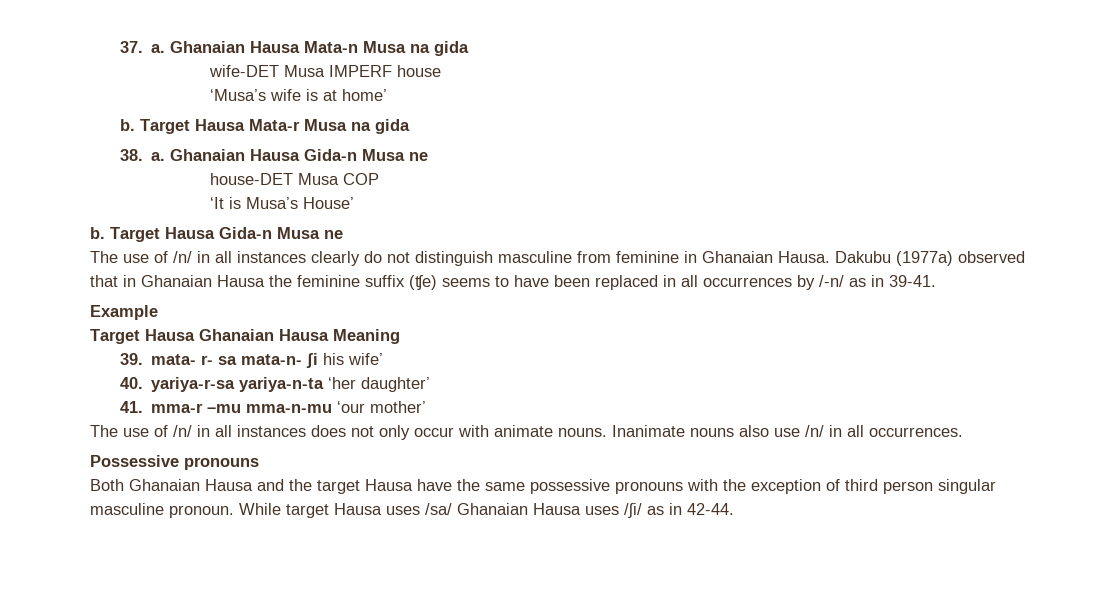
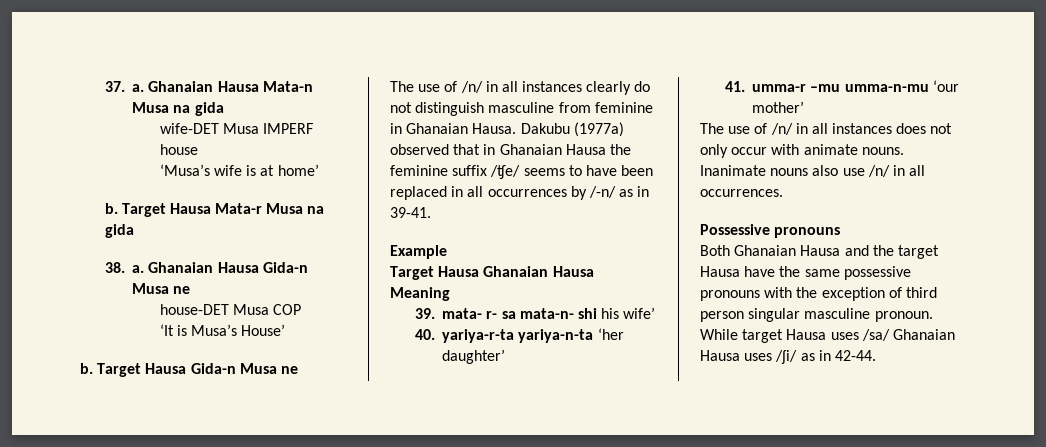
[409,275,437,290] (ʧe) -> [490,165,521,179] /ʧe/
[306,353,319,368] ʃi -> [578,308,598,319] shi
[151,377,236,392] yariya-r-sa -> [442,329,515,343] yariya-r-ta
[151,403,333,413] mma-r –mu mma-n-mu -> [752,84,929,92] umma-r –mu umma-n-mu

